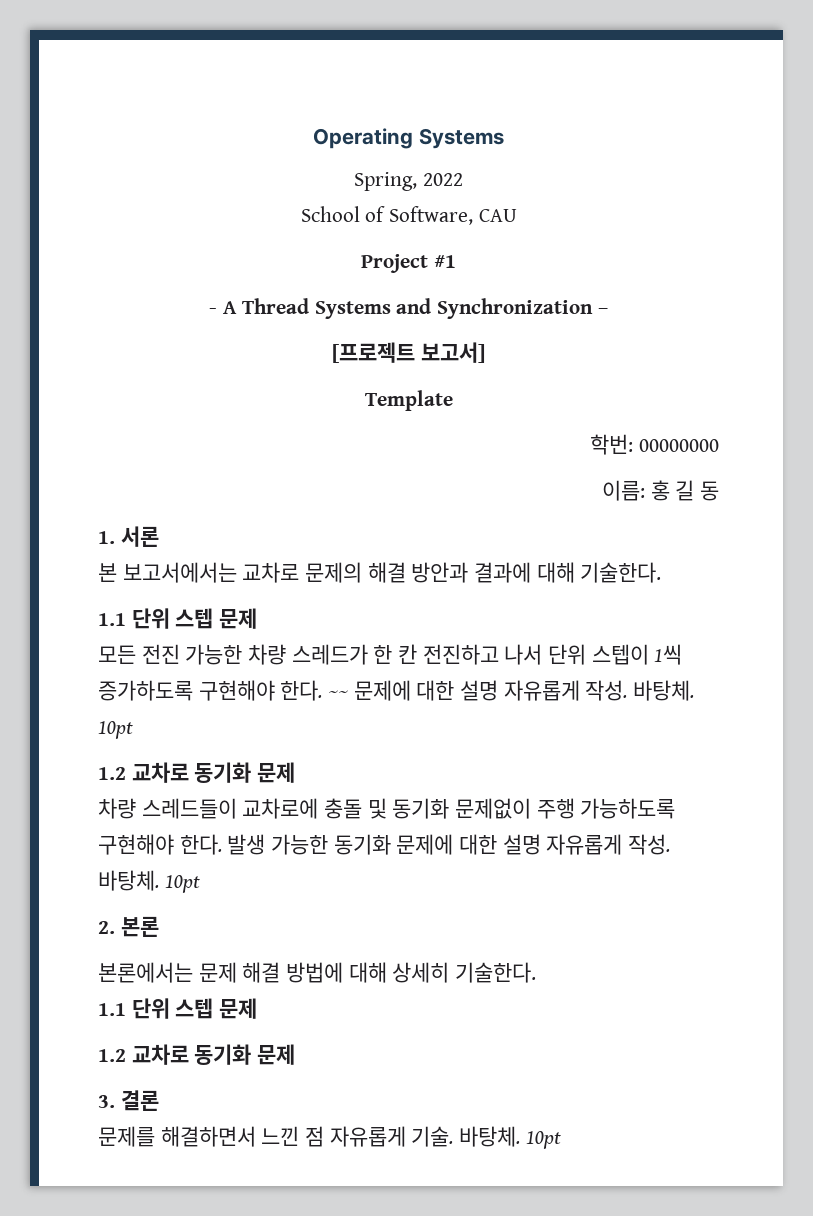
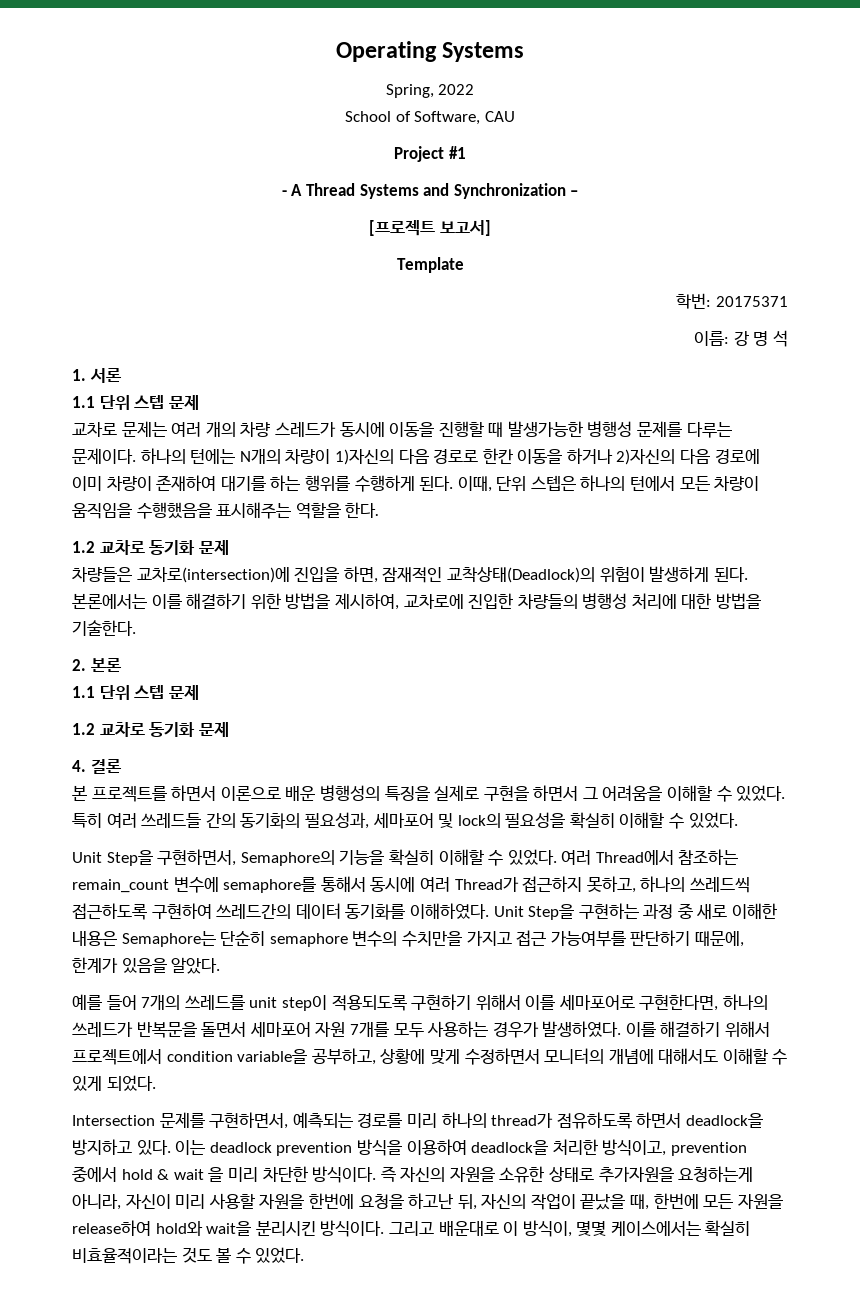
[638,439,719,452] 00000000 -> [716,296,788,307] 20175371
[650,480,719,501] 홍 길 동 -> [733,330,789,347] 강 명 석
[98,562,662,583] [98,608,258,629] [98,644,683,665] [98,680,695,701] [98,721,133,739] [98,762,296,783] [98,798,676,819] [98,834,671,855] [98,870,200,893] [98,916,159,937] [98,962,537,983] 본 보고서에서는 교차로 문제의 해결 방안과 결과에 대해 기술한다. // 1.1 단위 스텝 문제 // 모든 전진 가능한 차량 스레드가 한 칸 전진하고 나서 단위 스텝이 1씩 증가하도록 구현해야 한다. ~~ 문제에 대한 설명 자유롭게 작성. 바탕체. 10pt // 1.2 교차로 동기화 문제 // 차량 스레드들이 교차로에 충돌 및 동기화 문제없이 주행 가능하도록 구현해야 한다. 발생 가능한 동기화 문제에 대한 설명 자유롭게 작성. 바탕체. 10pt // 2. 본론 // 본론에서는 문제 해결 방법에 대해 상세히 기술한다. -> [72,395,199,410] [72,421,732,438] [72,448,760,465] [72,475,760,492] [72,502,380,519] [72,540,229,555] [72,566,748,583] [72,593,762,610] [72,620,136,636] [72,658,122,672] 1.1 단위 스텝 문제 // 교차로 문제는 여러 개의 차량 스레드가 동시에 이동을 진행할 때 발생가능한 병행성 문제를 다루는 문제이다. 하나의 턴에는 N개의 차량이 1)자신의 다음 경로로 한칸 이동을 하거나 2)자신의 다음 경로에 이미 차량이 존재하여 대기를 하는 행위를 수행하게 된다. 이때, 단위 스텝은 하나의 턴에서 모든 차량이 움직임을 수행했음을 표시해주는 역할을 한다. // 1.2 교차로 동기화 문제 // 차량들은 교차로(intersection)에 진입을 하면, 잠재적인 교착상태(Deadlock)의 위험이 발생하게 된다. 본론에서는 이를 해결하기 위한 방법을 제시하여, 교차로에 진입한 차량들의 병행성 처리에 대한 방법을 기술한다. // 2. 본론
[98,1095,115,1108] 3. -> [72,760,86,772] 4.
[98,1126,561,1149] 문제를 해결하면서 느낀 점 자유롭게 기술. 바탕체. 10pt -> [72,785,786,802] [72,812,738,829] [72,849,739,866] [72,876,750,893] [72,903,778,920] [72,930,744,947] [72,957,221,974] [72,994,769,1011] [72,1021,771,1038] [72,1048,788,1065] [72,1075,156,1091] [72,1112,763,1129] [72,1139,747,1156] [72,1166,754,1183] [72,1193,783,1210] [72,1220,751,1237] [72,1247,305,1264] 본 프로젝트를 하면서 이론으로 배운 병행성의 특징을 실제로 구현을 하면서 그 어려움을 이해할 수 있었다. 특히 여러 쓰레드들 간의 동기화의 필요성과, 세마포어 및 lock의 필요성을 확실히 이해할 수 있었다. // Unit Step을 구현하면서, Semaphore의 기능을 확실히 이해할 수 있었다. 여러 Thread에서 참조하는 remain_count 변수에 semaphore를 통해서 동시에 여러 Thread가 접근하지 못하고, 하나의 쓰레드씩 접근하도록 구현하여 쓰레드간의 데이터 동기화를 이해하였다. Unit Step을 구현하는 과정 중 새로 이해한 내용은 Semaphore는 단순히 semaphore 변수의 수치만을 가지고 접근 가능여부를 판단하기 때문에, 한계가 있음을 알았다. // 예를 들어 7개의 쓰레드를 unit step이 적용되도록 구현하기 위해서 이를 세마포어로 구현한다면, 하나의 쓰레드가 반복문을 돌면서 세마포어 자원 7개를 모두 사용하는 경우가 발생하였다. 이를 해결하기 위해서 프로젝트에서 condition variable을 공부하고, 상황에 맞게 수정하면서 모니터의 개념에 대해서도 이해할 수 있게 되었다. // Intersection 문제를 구현하면서, 예측되는 경로를 미리 하나의 thread가 점유하도록 하면서 deadlock을 방지하고 있다. 이는 deadlock prevention 방식을 이용하여 deadlock을 처리한 방식이고, prevention 중에서 hold & wait 을 미리 차단한 방식이다. 즉 자신의 자원을 소유한 상태로 추가자원을 요청하는게 아니라, 자신이 미리 사용할 자원을 한번에 요청을 하고난 뒤, 자신의 작업이 끝났을 때, 한번에 모든 자원을 release하여 hold와 wait을 분리시킨 방식이다. 그리고 배운대로 이 방식이, 몇몇 케이스에서는 확실히 비효율적이라는 것도 볼 수 있었다.

